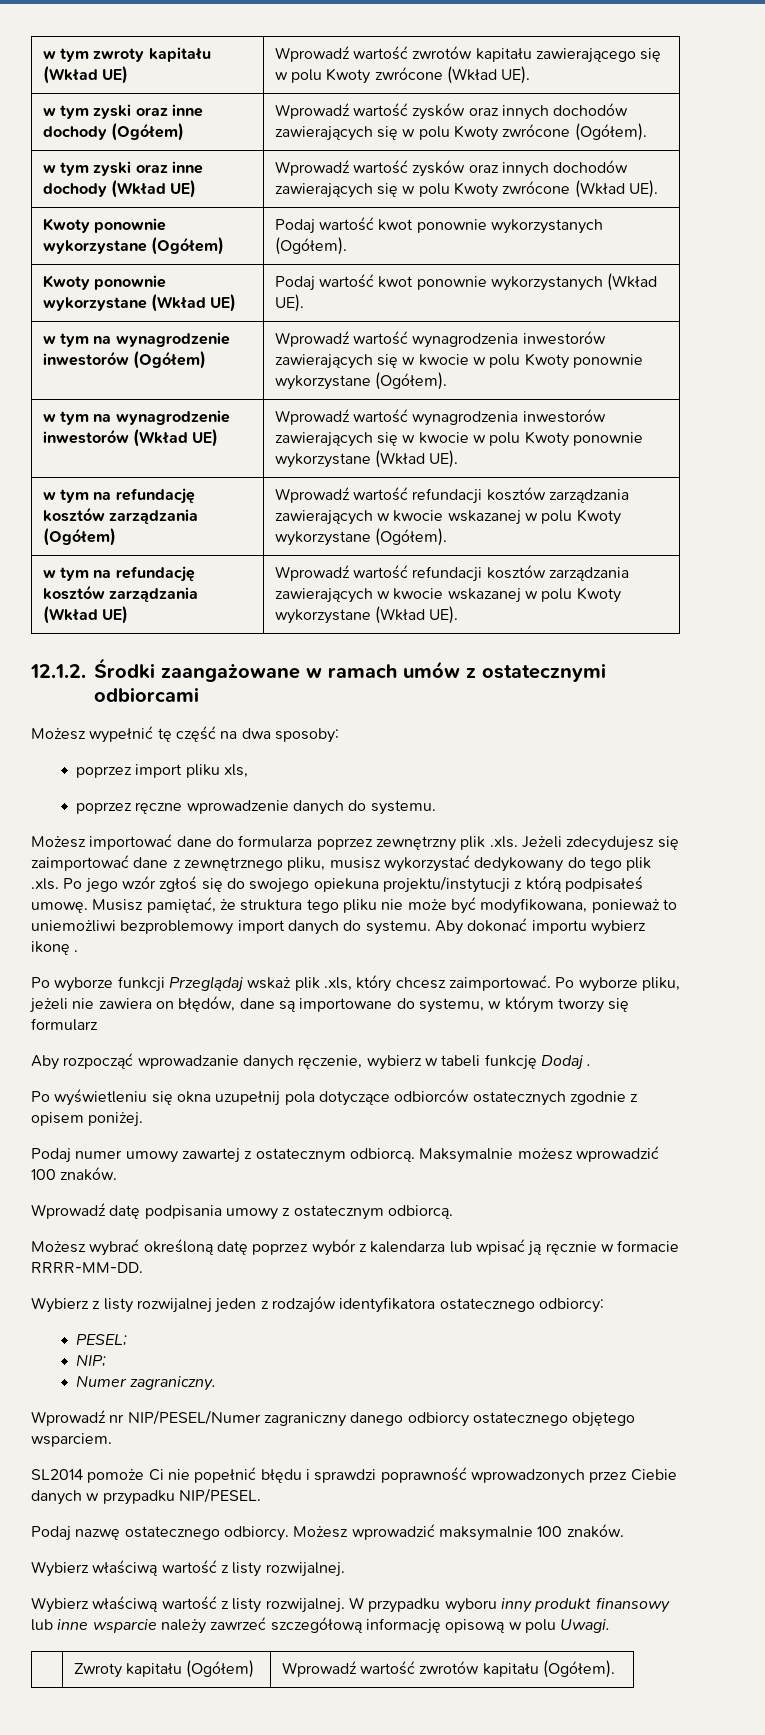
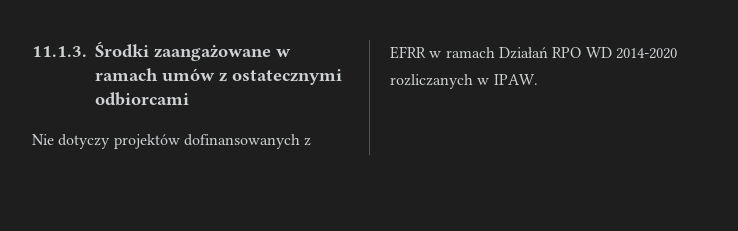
[42,47,211,62] [42,66,129,84] [274,46,662,63] [274,66,531,84] [42,104,204,119] [42,123,185,141] [274,103,629,120] [274,123,647,141] [42,161,204,176] [42,180,197,198] [274,160,629,177] [274,180,658,198] [42,218,167,233] [42,237,225,255] [274,217,604,234] [274,237,347,255] [42,275,167,290] [42,294,237,312] [274,273,658,291] [274,294,304,312] [42,332,230,347] [42,351,207,369] [274,331,606,348] [274,353,643,369] [274,372,448,390] [42,410,230,425] [42,429,219,447] [274,409,606,426] [274,431,643,447] [274,450,459,468] [42,488,195,504] [42,507,199,524] [42,528,116,546] [274,487,630,504] [274,509,621,525] [274,528,448,546] [42,566,195,582] [42,585,199,602] [42,606,129,624] [274,565,630,582] [274,587,621,603] [274,606,459,624] [30,664,86,678] w tym zwroty kapitału (Wkład UE) | Wprowadź wartość zwrotów kapitału zawierającego się w polu Kwoty zwrócone (Wkład UE). // w tym zyski oraz inne dochody (Ogółem) | Wprowadź wartość zysków oraz innych dochodów zawierających się w polu Kwoty zwrócone (Ogółem). // w tym zyski oraz inne dochody (Wkład UE) | Wprowadź wartość zysków oraz innych dochodów zawierających się w polu Kwoty zwrócone (Wkład UE). // Kwoty ponownie wykorzystane (Ogółem) | Podaj wartość kwot ponownie wykorzystanych (Ogółem). // Kwoty ponownie wykorzystane (Wkład UE) | Podaj wartość kwot ponownie wykorzystanych (Wkład UE). // w tym na wynagrodzenie inwestorów (Ogółem) | Wprowadź wartość wynagrodzenia inwestorów zawierających się w kwocie w polu Kwoty ponownie wykorzystane (Ogółem). // w tym na wynagrodzenie inwestorów (Wkład UE) | Wprowadź wartość wynagrodzenia inwestorów zawierających się w kwocie w polu Kwoty ponownie wykorzystane (Wkład UE). // w tym na refundację kosztów zarządzania (Ogółem) | Wprowadź wartość refundacji kosztów zarządzania zawierających w kwocie wskazanej w polu Kwoty wykorzystane (Ogółem). // w tym na refundację kosztów zarządzania (Wkład UE) | Wprowadź wartość refundacji kosztów zarządzania zawierających w kwocie wskazanej w polu Kwoty wykorzystane (Wkład UE). // 12.1.2. -> [32,46,87,57] 11.1.3.
[31,726,339,743] [75,764,248,778] [75,800,436,815] [31,834,679,851] [31,855,652,872] [31,876,643,893] [31,897,677,914] [31,918,646,935] [31,941,79,955] [31,975,680,992] [29,996,630,1013] [31,1018,98,1031] [31,1053,592,1070] [31,1089,639,1106] [31,1112,144,1127] [31,1146,659,1163] [31,1167,118,1181] [31,1203,453,1220] [31,1239,680,1256] [31,1262,143,1273] [31,1296,604,1313] [75,1334,127,1346] [75,1354,106,1367] [75,1375,217,1391] [31,1410,636,1427] [31,1433,112,1447] [31,1467,677,1484] [31,1488,261,1505] [31,1524,624,1541] [31,1560,345,1577] [31,1596,670,1613] [31,1617,611,1634] [73,1660,255,1678] [281,1660,616,1678] Możesz wypełnić tę część na dwa sposoby: // poprzez import pliku xls, // poprzez ręczne wprowadzenie danych do systemu. // Możesz importować dane do formularza poprzez zewnętrzny plik .xls. Jeżeli zdecydujesz się zaimportować dane z zewnętrznego pliku, musisz wykorzystać dedykowany do tego plik .xls. Po jego wzór zgłoś się do swojego opiekuna projektu/instytucji z którą podpisałeś umowę. Musisz pamiętać, że struktura tego pliku nie może być modyfikowana, ponieważ to uniemożliwi bezproblemowy import danych do systemu. Aby dokonać importu wybierz ikonę . // Po wyborze funkcji Przeglądaj wskaż plik .xls, który chcesz zaimportować. Po wyborze pliku, jeżeli nie zawiera on błędów, dane są importowane do systemu, w którym tworzy się formularz // Aby rozpocząć wprowadzanie danych ręczenie, wybierz w tabeli funkcję Dodaj . // Po wyświetleniu się okna uzupełnij pola dotyczące odbiorców ostatecznych zgodnie z opisem poniżej. // Podaj numer umowy zawartej z ostatecznym odbiorcą. Maksymalnie możesz wprowadzić 100 znaków. // Wprowadź datę podpisania umowy z ostatecznym odbiorcą. // Możesz wybrać określoną datę poprzez wybór z kalendarza lub wpisać ją ręcznie w formacie RRRR-MM-DD. // Wybierz z listy rozwijalnej jeden z rodzajów identyfikatora ostatecznego odbiorcy: // PESEL; // NIP; // Numer zagraniczny. // Wprowadź nr NIP/PESEL/Numer zagraniczny danego odbiorcy ostatecznego objętego wsparciem. // SL2014 pomoże Ci nie popełnić błędu i sprawdzi poprawność wprowadzonych przez Ciebie danych w przypadku NIP/PESEL. // Podaj nazwę ostatecznego odbiorcy. Możesz wprowadzić maksymalnie 100 znaków. // Wybierz właściwą wartość z listy rozwijalnej. // Wybierz właściwą wartość z listy rozwijalnej. W przypadku wyboru inny produkt finansowy lub inne wsparcie należy zawrzeć szczegółową informację opisową w polu Uwagi. // | Zwroty kapitału (Ogółem) | Wprowadź wartość zwrotów kapitału (Ogółem). -> [32,134,312,149] [390,46,677,59] [390,74,538,89] Nie dotyczy projektów dofinansowanych z EFRR w ramach Działań RPO WD 2014-2020 rozliczanych w IPAW.

